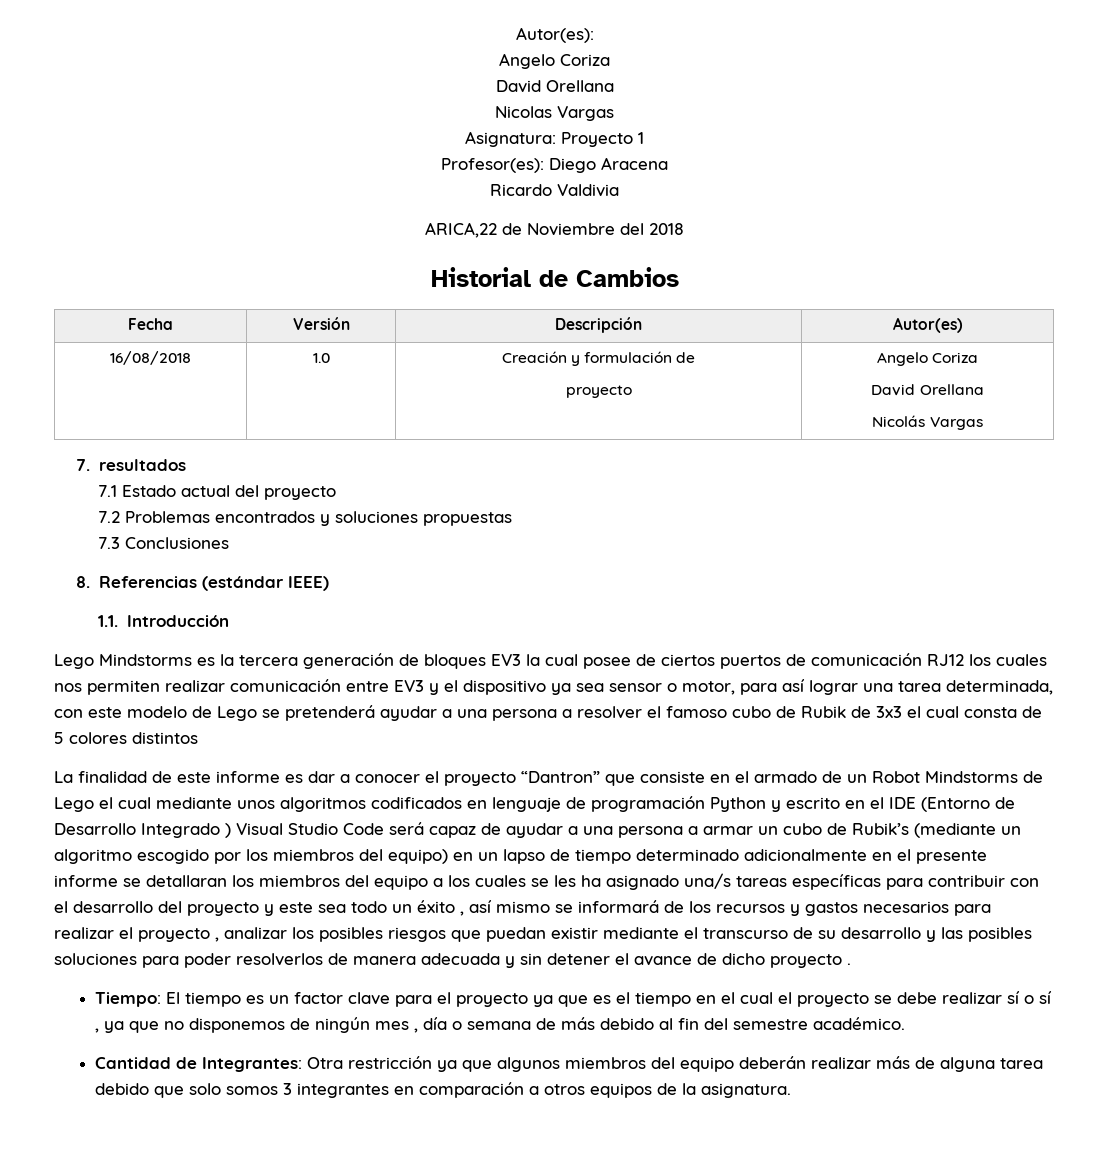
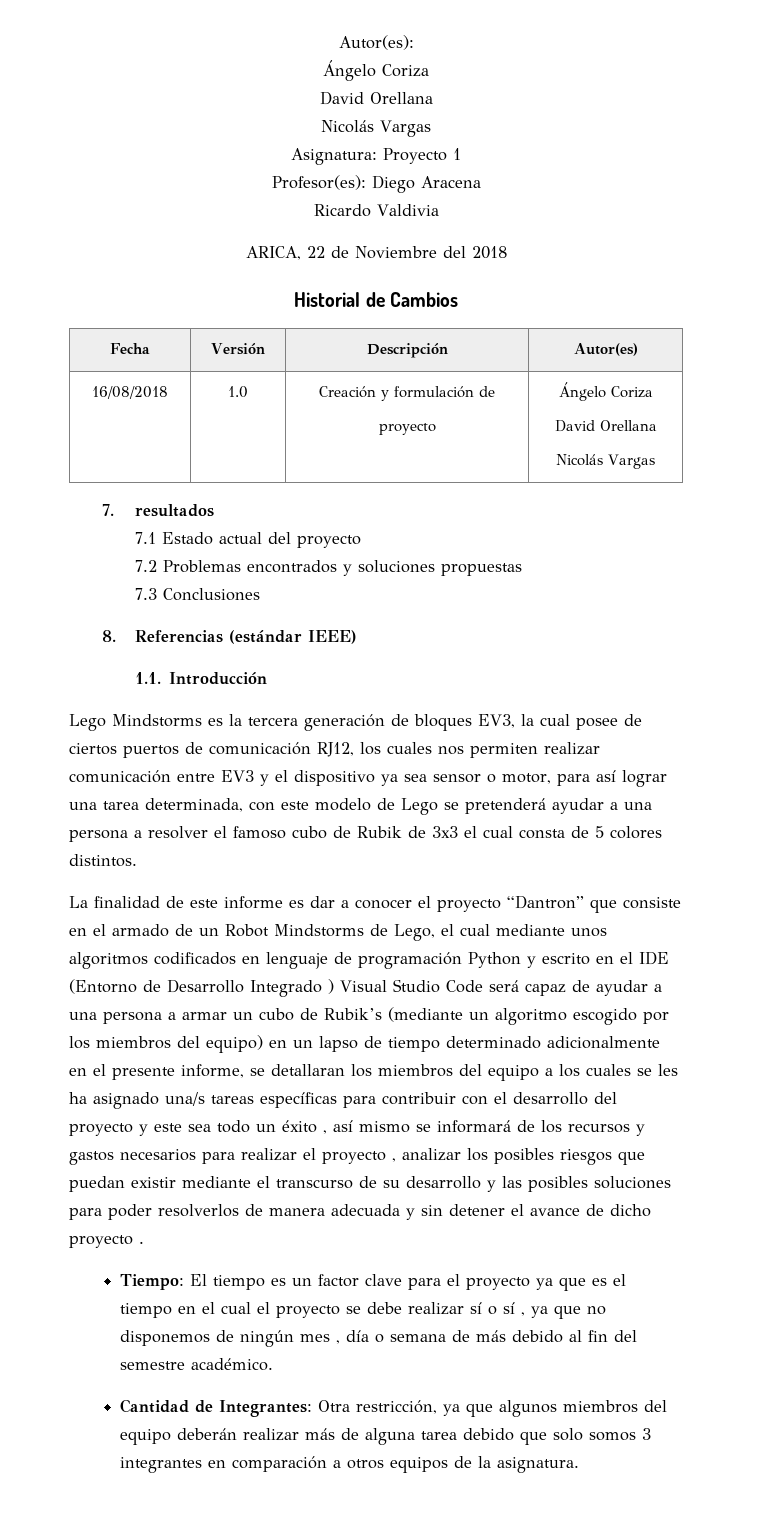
[499,53,610,69] [495,80,614,93] [495,106,552,118] Angelo Coriza // David Orellana // Nicolas -> [323,60,429,81] [319,91,433,105] [321,120,375,133] Ángelo Coriza // David Orellana // Nicolás
[425,222,497,238] ARICA,22 -> [245,246,325,260] ARICA, 22
[876,352,928,366] Angelo -> [558,382,606,401] Ángelo
[491,654,521,666] EV3 -> [478,714,515,728] EV3,
[927,654,964,666] RJ12 -> [317,742,354,757] RJ12,
[132,732,198,744] distintos -> [69,854,137,867] distintos.
[54,797,94,812] Lego -> [394,924,435,941] Lego,
[54,875,118,887] informe -> [181,1064,244,1078] informe,
[347,1056,432,1069] restricción -> [355,1400,437,1414] restricción,

